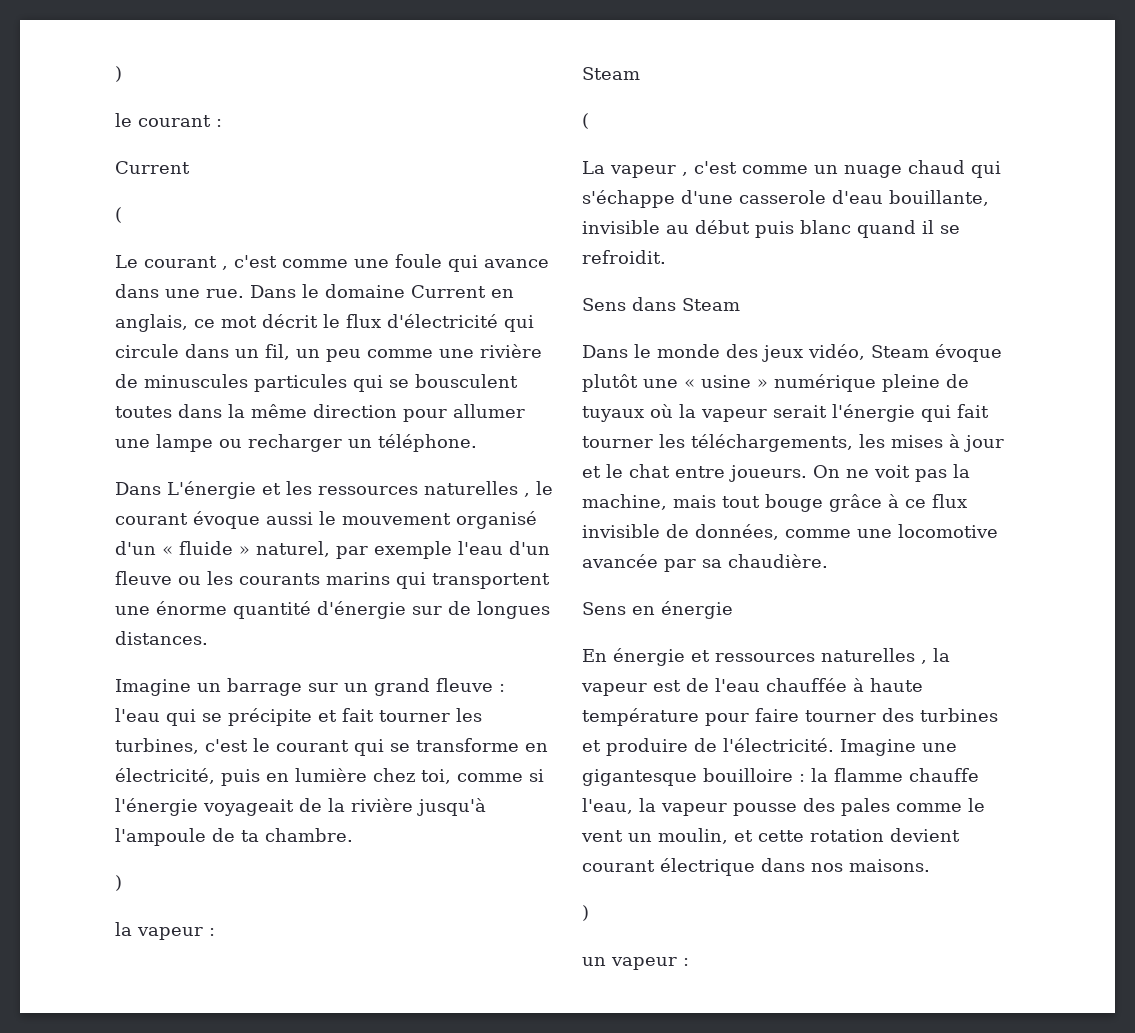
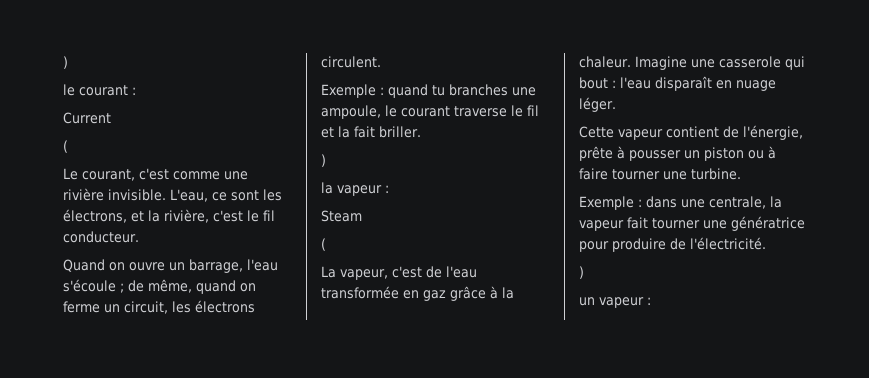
[144,256,228,270] courant , -> [82,169,135,181] courant,
[395,254,549,272] [115,284,514,298] [115,314,534,332] [115,344,542,362] [115,374,518,392] [115,404,525,422] [115,434,477,452] [115,481,553,499] [115,511,537,529] [115,541,550,559] [115,571,550,589] [115,601,550,619] [115,631,208,645] [115,678,505,696] [115,708,482,726] [115,738,548,756] [115,768,544,786] [115,798,486,816] [115,828,353,846] foule qui avance dans une rue. Dans le domaine Current en anglais, ce mot décrit le flux d'électricité qui circule dans un fil, un peu comme une rivière de minuscules particules qui se bousculent toutes dans la même direction pour allumer une lampe ou recharger un téléphone. // Dans L'énergie et les ressources naturelles , le courant évoque aussi le mouvement organisé d'un « fluide » naturel, par exemple l'eau d'un fleuve ou les courants marins qui transportent une énorme quantité d'énergie sur de longues distances. // Imagine un barrage sur un grand fleuve : l'eau qui se précipite et fait tourner les turbines, c'est le courant qui se transforme en électricité, puis en lumière chez toi, comme si l'énergie voyageait de la rivière jusqu'à l'ampoule de ta chambre. -> [63,188,282,202] [63,209,275,223] [63,231,139,243] [63,259,278,273] [63,279,256,294] [63,300,255,314] [321,56,381,68] [321,84,536,98] [321,105,539,119] [321,126,421,138] rivière invisible. L'eau, ce sont les électrons, et la rivière, c'est le fil conducteur. // Quand on ouvre un barrage, l'eau s'écoule ; de même, quand on ferme un circuit, les électrons circulent. // Exemple : quand tu branches une ampoule, le courant traverse le fil et la fait briller.
[610,160,1001,178] [582,190,989,208] [582,220,960,238] [582,250,666,264] [582,297,740,311] [582,344,1002,362] [582,374,969,392] [582,404,989,422] [582,434,1004,452] [582,464,970,482] [582,494,967,512] [582,524,998,540] [582,554,828,572] [582,601,733,619] [582,648,950,666] [581,678,923,696] [582,708,998,726] [582,738,957,756] [582,768,979,786] [582,798,985,816] [581,828,960,844] [582,858,930,876] vapeur , c'est comme un nuage chaud qui s'échappe d'une casserole d'eau bouillante, invisible au début puis blanc quand il se refroidit. // Sens dans Steam // Dans le monde des jeux vidéo, Steam évoque plutôt une « usine » numérique pleine de tuyaux où la vapeur serait l'énergie qui fait tourner les téléchargements, les mises à jour et le chat entre joueurs. On ne voit pas la machine, mais tout bouge grâce à ce flux invisible de données, comme une locomotive avancée par sa chaudière. // Sens en énergie // En énergie et ressources naturelles , la vapeur est de l'eau chauffée à haute température pour faire tourner des turbines et produire de l'électricité. Imagine une gigantesque bouilloire : la flamme chauffe l'eau, la vapeur pousse des pales comme le vent un moulin, et cette rotation devient courant électrique dans nos maisons. -> [340,266,477,280] [321,286,514,301] [579,56,805,70] [579,76,776,91] [579,97,616,112] [579,125,803,140] [579,146,776,161] [579,168,741,180] [579,196,782,210] [579,216,805,231] [579,237,766,252] vapeur, c'est de l'eau transformée en gaz grâce à la chaleur. Imagine une casserole qui bout : l'eau disparaît en nuage léger. // Cette vapeur contient de l'énergie, prête à pousser un piston ou à faire tourner une turbine. // Exemple : dans une centrale, la vapeur fait tourner une génératrice pour produire de l'électricité.

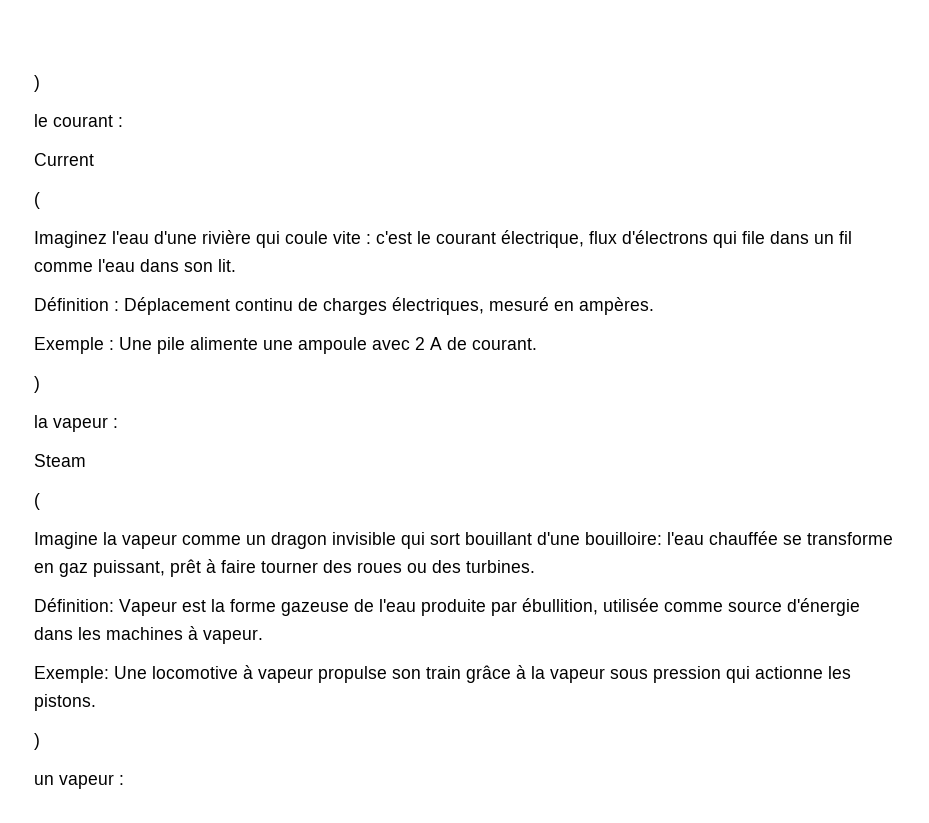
[63,168,248,181] [63,188,282,202] [63,209,275,223] [63,231,139,243] [63,259,278,273] [63,279,256,294] [63,300,255,314] [321,56,381,68] [321,84,536,98] [321,105,539,119] [321,126,421,138] Le courant, c'est comme une rivière invisible. L'eau, ce sont les électrons, et la rivière, c'est le fil conducteur. // Quand on ouvre un barrage, l'eau s'écoule ; de même, quand on ferme un circuit, les électrons circulent. // Exemple : quand tu branches une ampoule, le courant traverse le fil et la fait briller. -> [34,230,852,248] [34,259,236,272] [34,297,654,315] [34,337,537,354] Imaginez l'eau d'une rivière qui coule vite : c'est le courant électrique, flux d'électrons qui file dans un fil comme l'eau dans son lit. // Définition : Déplacement continu de charges électriques, mesuré en ampères. // Exemple : Une pile alimente une ampoule avec 2 A de courant.
[321,266,477,280] [321,286,514,301] [579,56,805,70] [579,76,776,91] [579,97,616,112] [579,125,803,140] [579,146,776,161] [579,168,741,180] [579,196,782,210] [579,216,805,231] [579,237,766,252] La vapeur, c'est de l'eau transformée en gaz grâce à la chaleur. Imagine une casserole qui bout : l'eau disparaît en nuage léger. // Cette vapeur contient de l'énergie, prête à pousser un piston ou à faire tourner une turbine. // Exemple : dans une centrale, la vapeur fait tourner une génératrice pour produire de l'électricité. -> [34,531,893,549] [34,559,535,577] [34,598,860,616] [34,626,263,644] [34,665,851,683] [34,694,96,711] Imagine la vapeur comme un dragon invisible qui sort bouillant d'une bouilloire: l'eau chauffée se transforme en gaz puissant, prêt à faire tourner des roues ou des turbines. // Définition: Vapeur est la forme gazeuse de l'eau produite par ébullition, utilisée comme source d'énergie dans les machines à vapeur. // Exemple: Une locomotive à vapeur propulse son train grâce à la vapeur sous pression qui actionne les pistons.

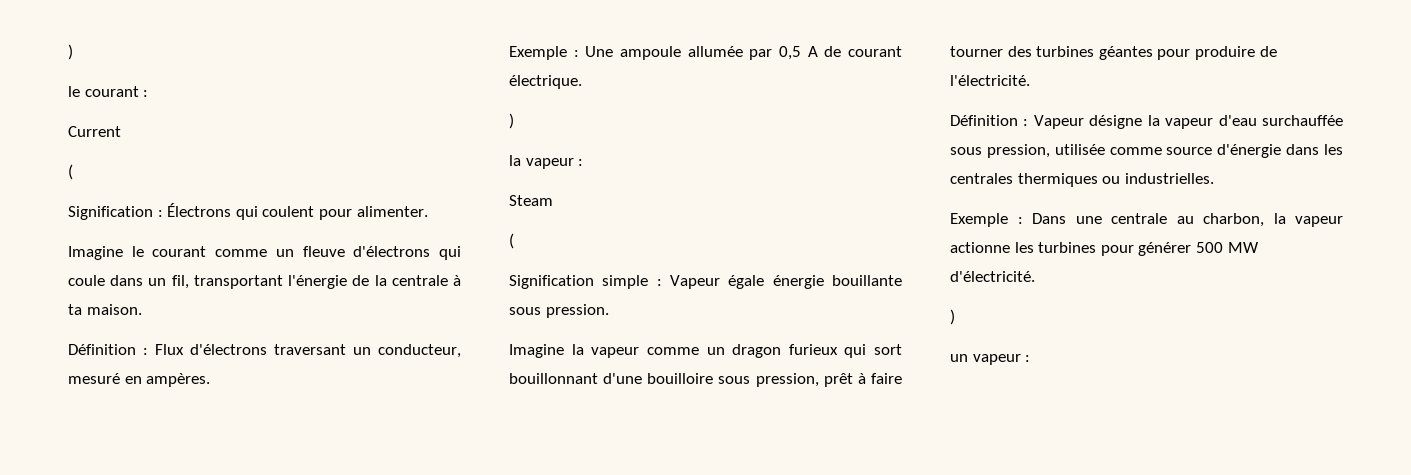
[34,230,852,248] [34,259,236,272] [34,297,484,315] Imaginez l'eau d'une rivière qui coule vite : c'est le courant électrique, flux d'électrons qui file dans un fil comme l'eau dans son lit. // Définition : Déplacement continu de charges électriques, -> [68,203,428,220] [68,246,462,260] [68,275,462,289] [68,304,142,315] [68,344,461,358] Signification : Électrons qui coulent pour alimenter. // Imagine le courant comme un fleuve d'électrons qui coule dans un fil, transportant l'énergie de la centrale à ta maison. // Définition : Flux d'électrons traversant un conducteur,
[157,337,537,354] pile alimente une ampoule avec 2 A de courant. -> [620,46,902,60] [509,75,582,89] ampoule allumée par 0,5 A de courant électrique.
(40, 501) none -> [509,275,902,289] [509,304,609,318] // Signification simple : Vapeur égale énergie bouillante sous pression.
[332,532,396,545] invisible -> [788,344,838,355] furieux
[465,531,893,545] [34,560,165,577] bouillant d'une bouilloire: l'eau chauffée se transforme en gaz puissant, -> [509,373,819,387] bouillonnant d'une bouilloire sous pression,
[357,560,535,573] [34,598,598,616] roues ou des turbines. // Définition: Vapeur est la forme gazeuse de l'eau produite par ébullition, -> [1036,46,1277,60] [950,75,1030,86] [950,115,1343,129] [950,144,1050,158] turbines géantes pour produire de l'électricité. // Définition : Vapeur désigne la vapeur d'eau surchauffée sous pression,
[106,626,263,644] [34,665,851,683] [34,694,96,711] machines à vapeur. // Exemple: Une locomotive à vapeur propulse son train grâce à la vapeur sous pression qui actionne les pistons. -> [950,173,1214,187] [950,213,1343,227] [950,242,1259,256] [950,271,1035,282] centrales thermiques ou industrielles. // Exemple : Dans une centrale au charbon, la vapeur actionne les turbines pour générer 500 MW d'électricité.

